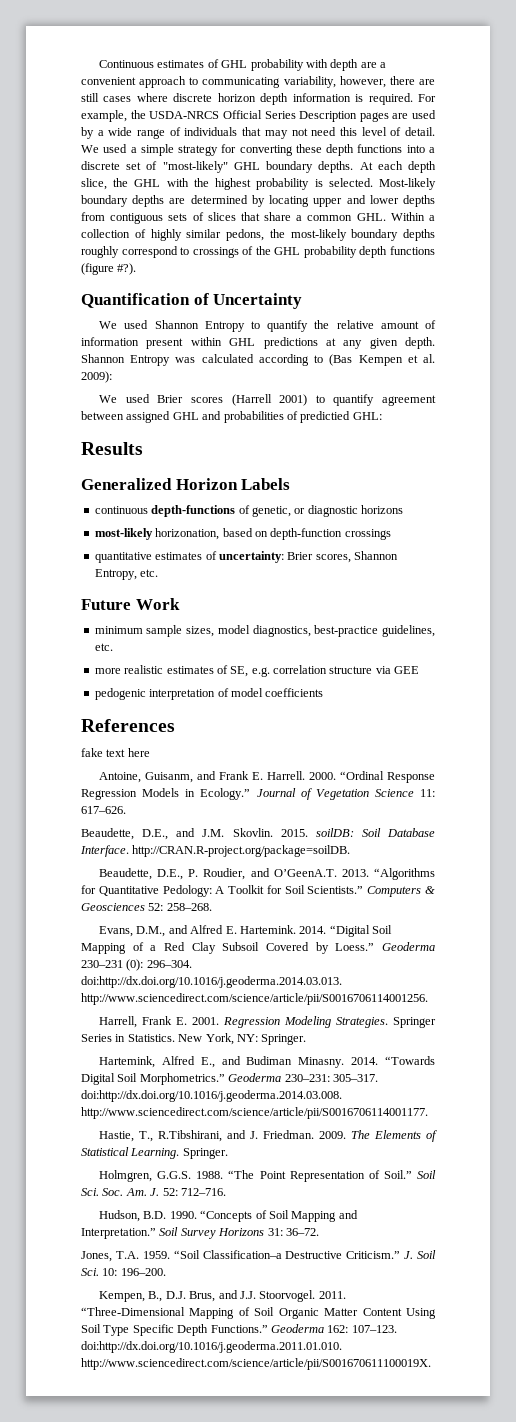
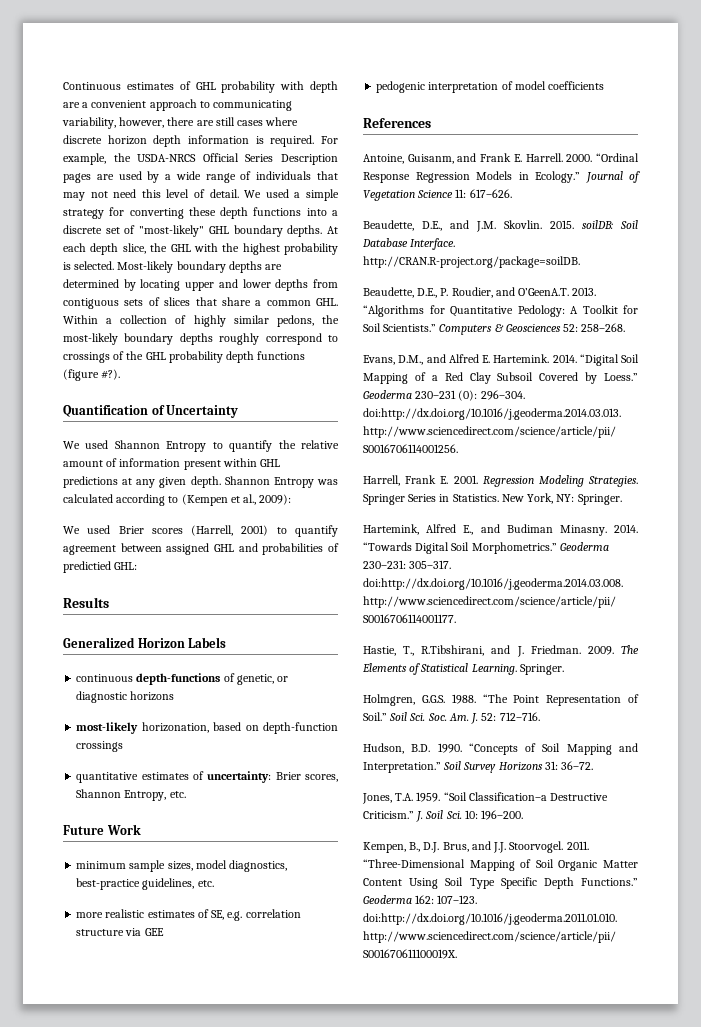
[329,354,436,366] (Bas Kempen et al. -> [181,494,257,506] (Kempen et al.,
[231,394,272,406] (Harrell -> [191,525,234,536] (Harrell,
[81,748,150,757] // fake text here -> (431, 123) none

